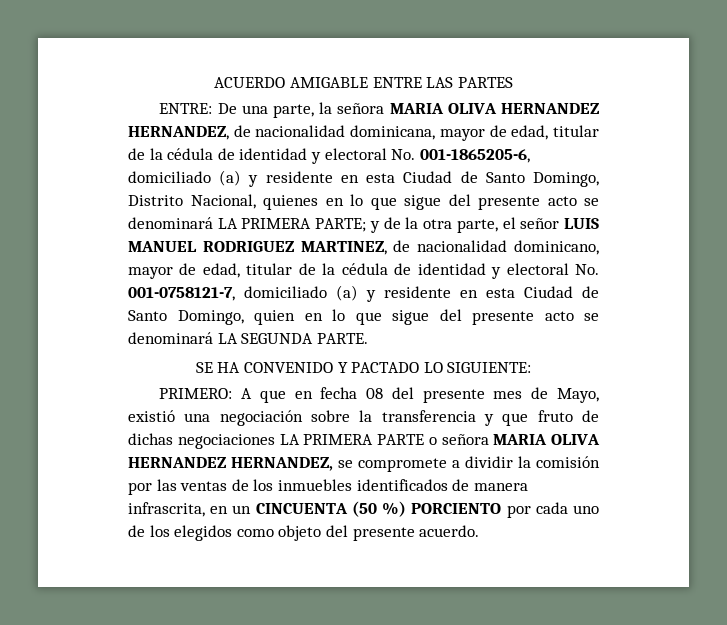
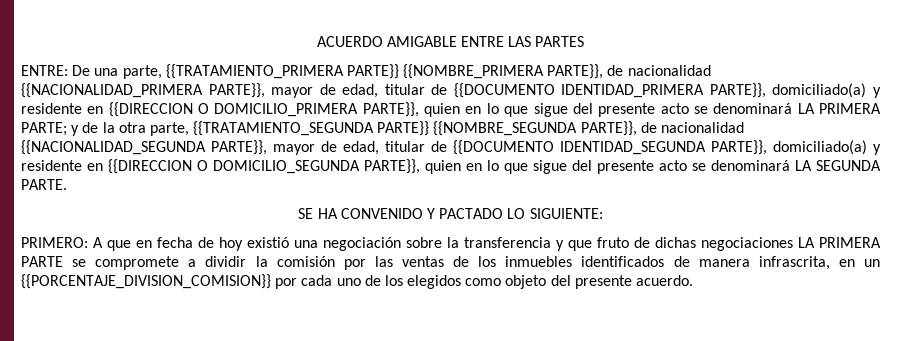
[319,102,600,114] [128,125,599,141] [128,148,530,164] [128,170,599,187] [128,194,318,210] la señora MARIA OLIVA HERNANDEZ HERNANDEZ, de nacionalidad dominicana, mayor de edad, titular de la cédula de identidad y electoral No. 001-1865205-6, domiciliado (a) y residente en esta Ciudad de Santo Domingo, Distrito Nacional, quienes -> [165,64,711,79] [21,83,881,98] [21,102,461,117] {{TRATAMIENTO_PRIMERA PARTE}} {{NOMBRE_PRIMERA PARTE}}, de nacionalidad {{NACIONALIDAD_PRIMERA PARTE}}, mayor de edad, titular de {{DOCUMENTO IDENTIDAD_PRIMERA PARTE}}, domiciliado(a) y residente en {{DIRECCION O DOMICILIO_PRIMERA PARTE}}, quien
[502,217,600,229] [128,240,599,255] [128,263,599,279] [128,285,599,302] [128,310,244,325] el señor LUIS MANUEL RODRIGUEZ MARTINEZ, de nacionalidad dominicano, mayor de edad, titular de la cédula de identidad y electoral No. 001-0758121-7, domiciliado (a) y residente en esta Ciudad de Santo Domingo, -> [193,121,745,136] [21,140,881,155] [21,159,420,174] {{TRATAMIENTO_SEGUNDA PARTE}} {{NOMBRE_SEGUNDA PARTE}}, de nacionalidad {{NACIONALIDAD_SEGUNDA PARTE}}, mayor de edad, titular de {{DOCUMENTO IDENTIDAD_SEGUNDA PARTE}}, domiciliado(a) y residente en {{DIRECCION O DOMICILIO_SEGUNDA PARTE}},
[366,387,600,403] 08 del presente mes de Mayo, -> [198,237,243,251] de hoy
[428,434,600,445] [128,457,333,471] o señora MARIA OLIVA HERNANDEZ HERNANDEZ, -> (63, 261) none
[255,501,502,517] CINCUENTA (50 %) PORCIENTO -> [21,274,271,289] {{PORCENTAJE_DIVISION_COMISION}}

